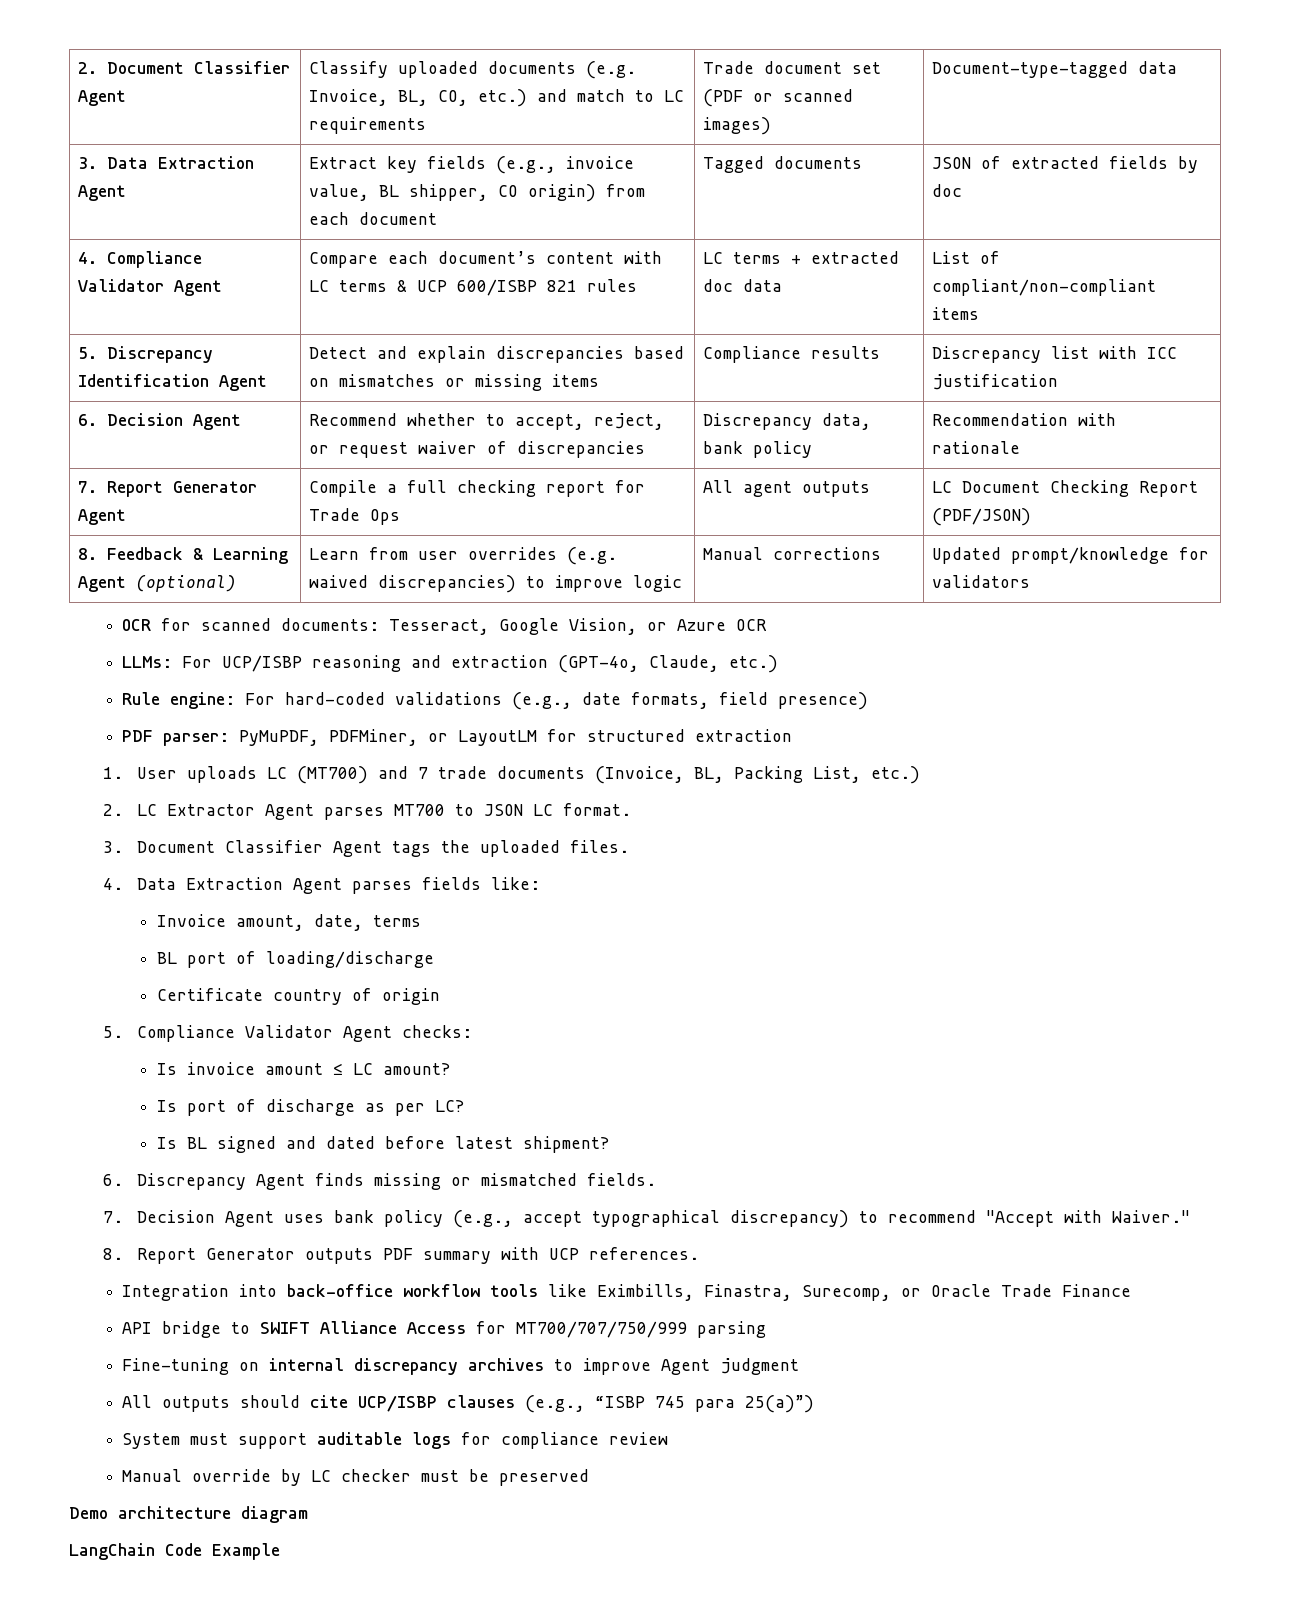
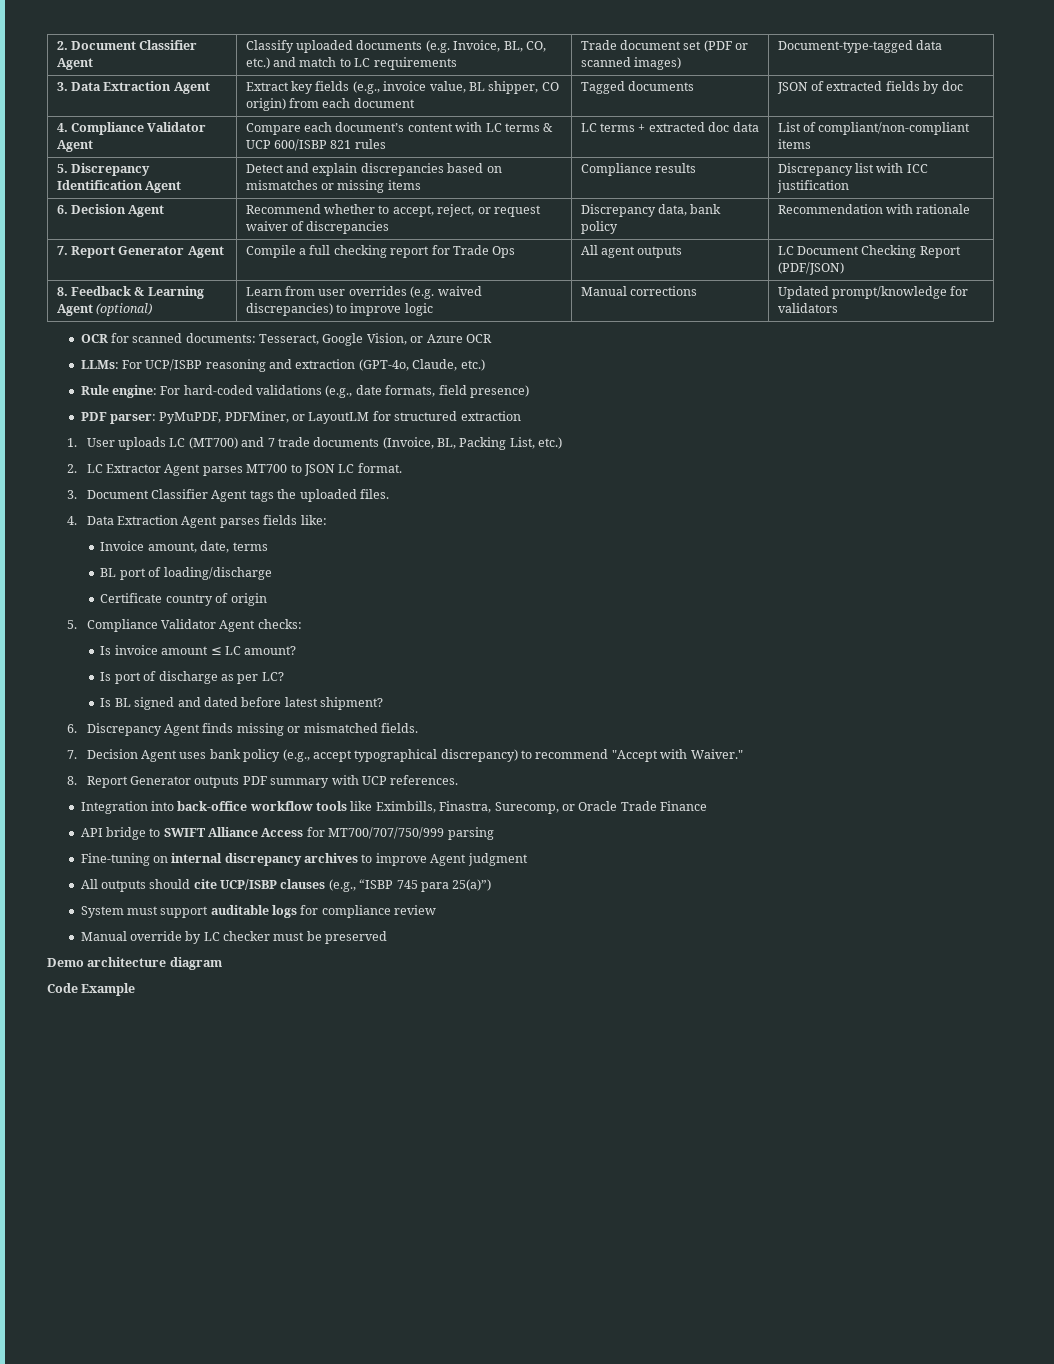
[69,1543,155,1560] LangChain -> (222, 963) none

